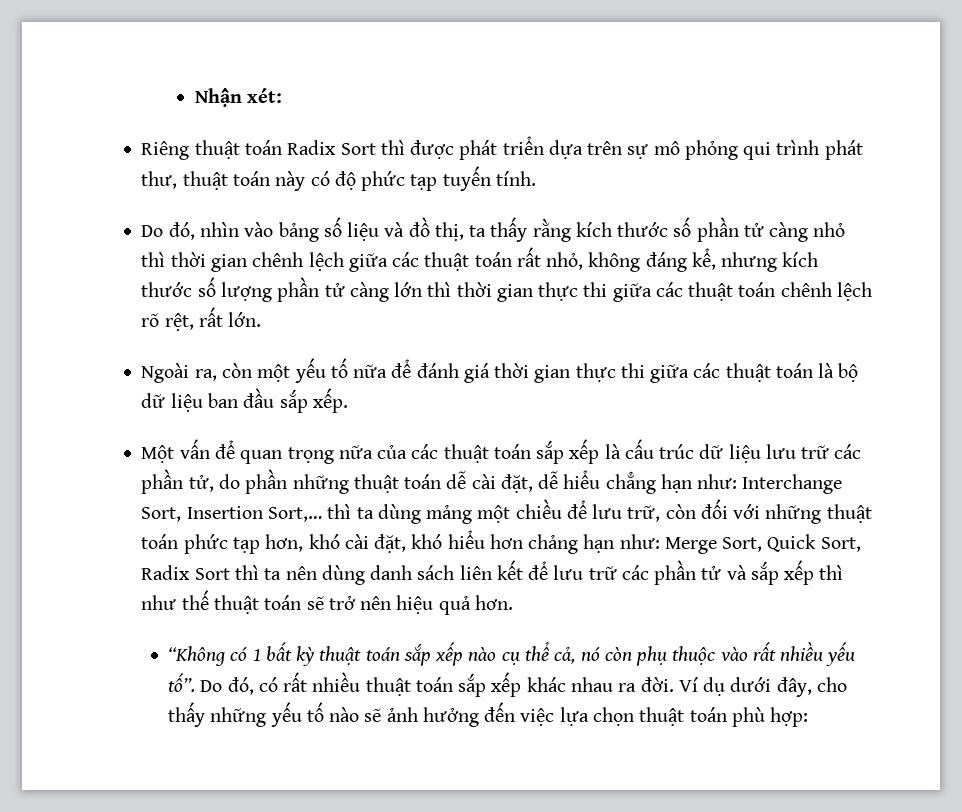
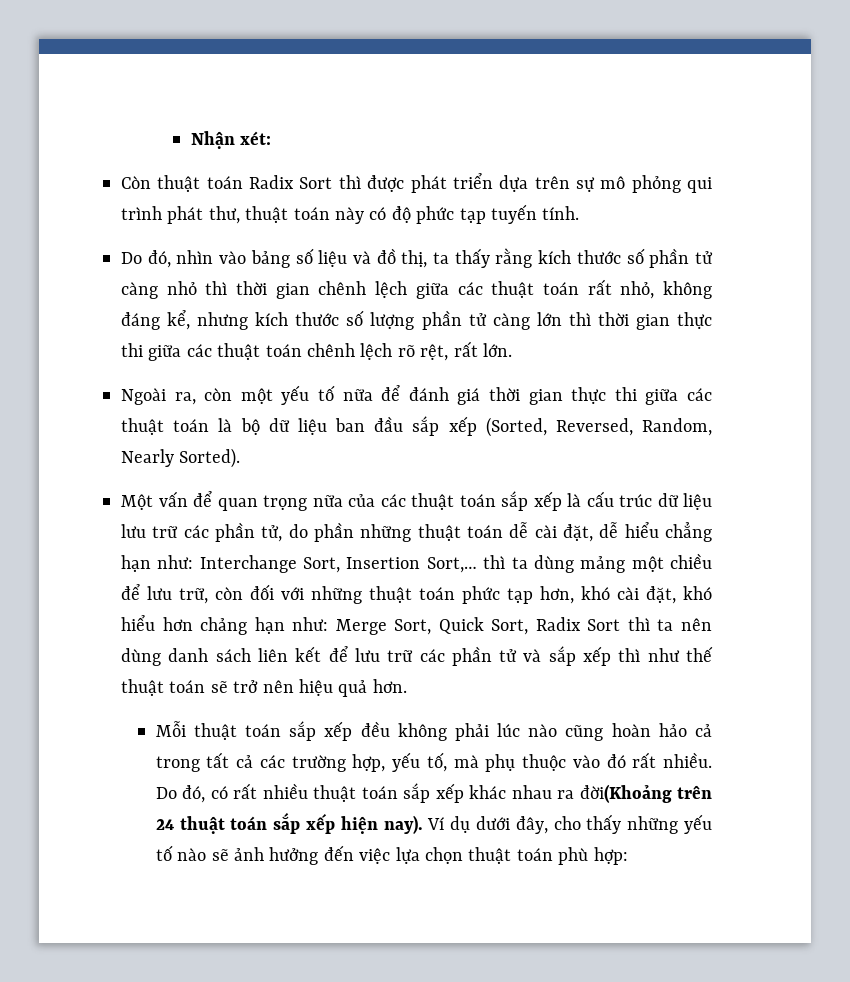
[141,141,190,160] Riêng -> [121,176,151,189] Còn
[312,388,348,413] xếp. -> [448,416,713,437] [121,448,241,468] xếp (Sorted, Reversed, Random, Nearly Sorted).
[168,642,856,666] [168,673,196,692] “Không có 1 bất kỳ thuật toán sắp xếp nào cụ thể cả, nó còn phụ thuộc vào rất nhiều yếu tố”. -> [155,721,713,741] [155,752,713,772] Mỗi thuật toán sắp xếp đều không phải lúc nào cũng hoàn hảo cả trong tất cả các trường hợp, yếu tố, mà phụ thuộc vào đó rất nhiều.
[640,677,674,692] đời. -> [579,784,713,803] [155,812,423,834] đời(Khoảng trên 24 thuật toán sắp xếp hiện nay).

